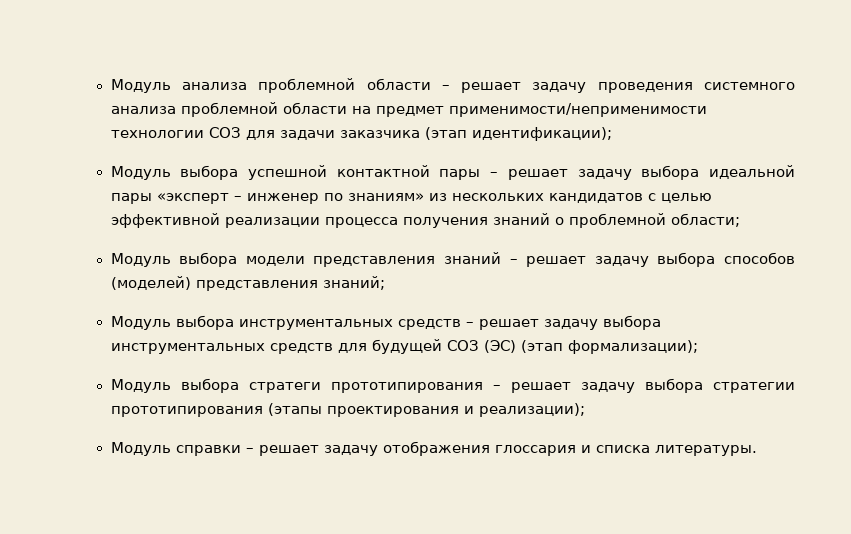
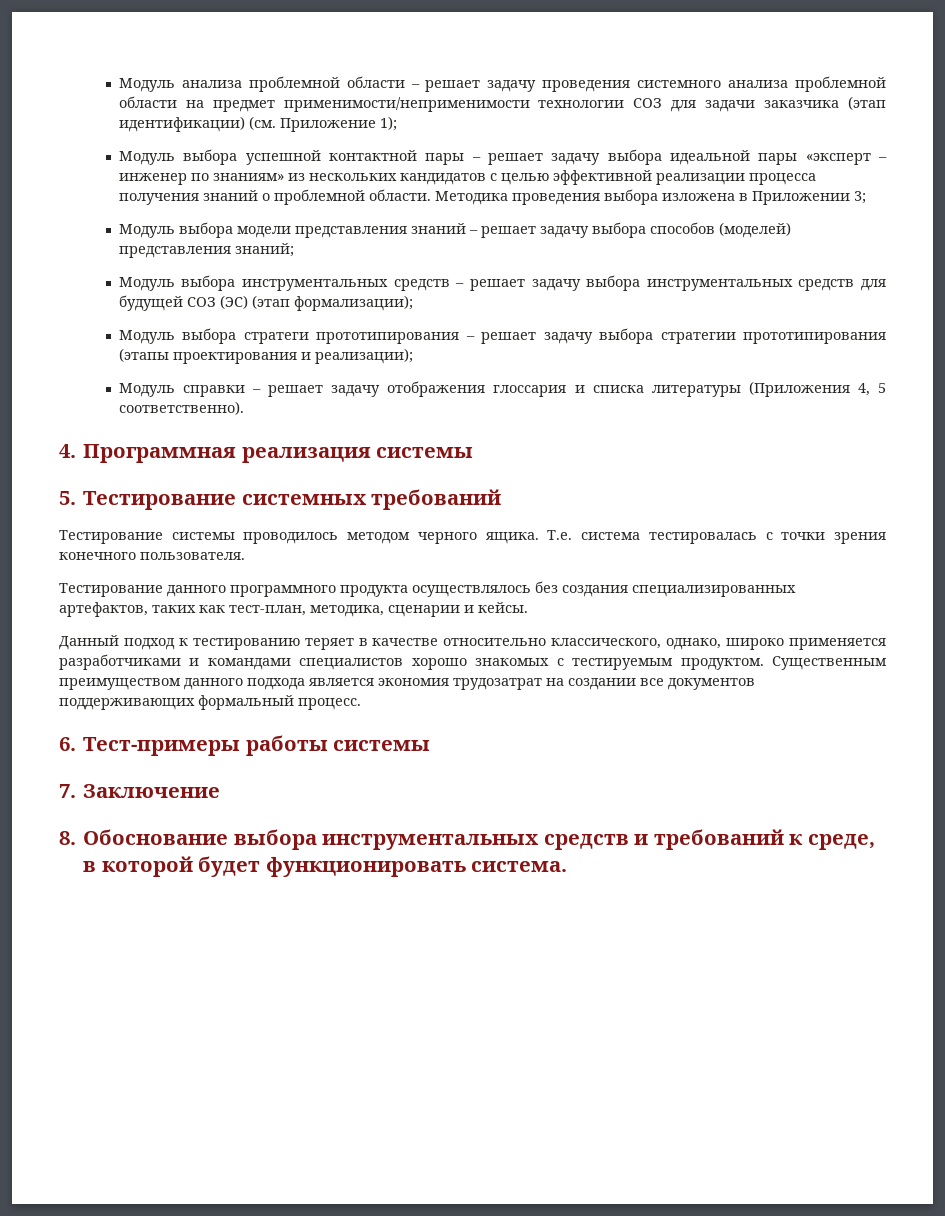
[471,127,612,141] идентификации); -> [118,116,397,132] идентификации) (см. Приложение 1);
[670,213,740,227] области; -> [368,189,866,205] области. Методика проведения выбора изложена в Приложении 3;
[654,445,757,456] литературы. -> [651,381,886,397] [118,401,244,415] [59,444,474,463] [59,489,502,510] [59,530,887,544] [59,552,245,560] [59,581,796,597] [59,602,528,617] [59,635,886,650] [59,654,888,670] [59,678,755,690] [59,695,361,710] [59,735,431,756] [59,784,221,798] [59,829,875,850] [83,856,568,877] литературы (Приложения 4, 5 соответственно). // 4. Программная реализация системы // 5. Тестирование системных требований // Тестирование системы проводилось методом черного ящика. Т.е. система тестировалась с точки зрения конечного пользователя. // Тестирование данного программного продукта осуществлялось без создания специализированных артефактов, таких как тест-план, методика, сценарии и кейсы. // Данный подход к тестированию теряет в качестве относительно классического, однако, широко применяется разработчиками и командами специалистов хорошо знакомых с тестируемым продуктом. Существенным преимуществом данного подхода является экономия трудозатрат на создании все документов поддерживающих формальный процесс. // 6. Тест-примеры работы системы // 7. Заключение // 8. Обоснование выбора инструментальных средств и требований к среде, в которой будет функционировать система.

